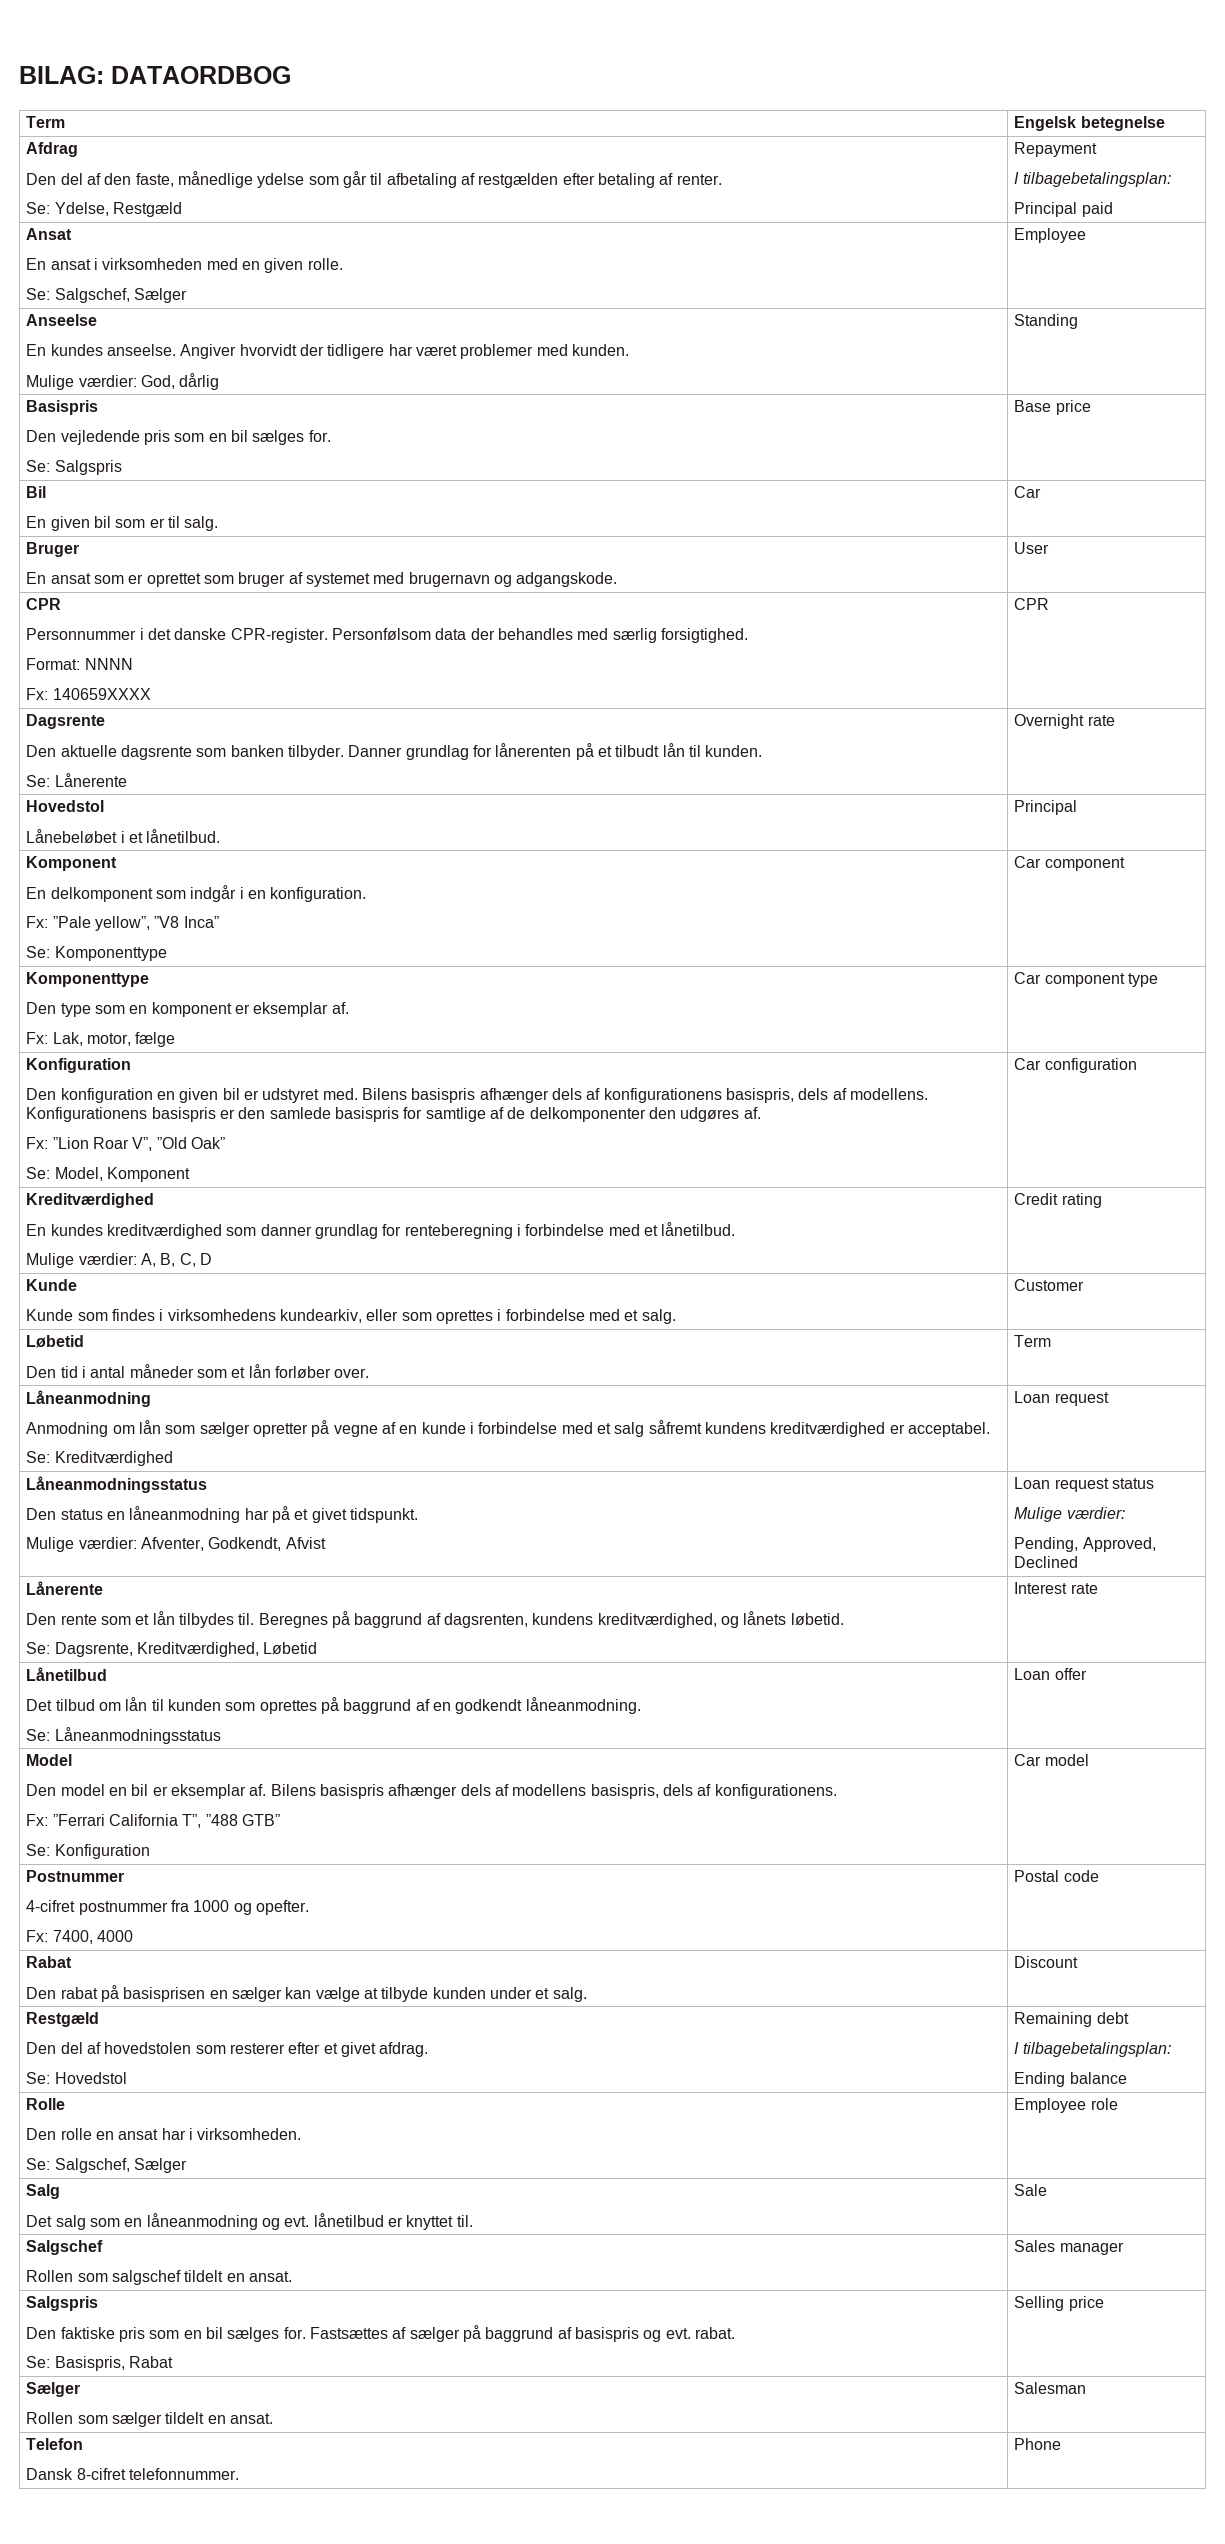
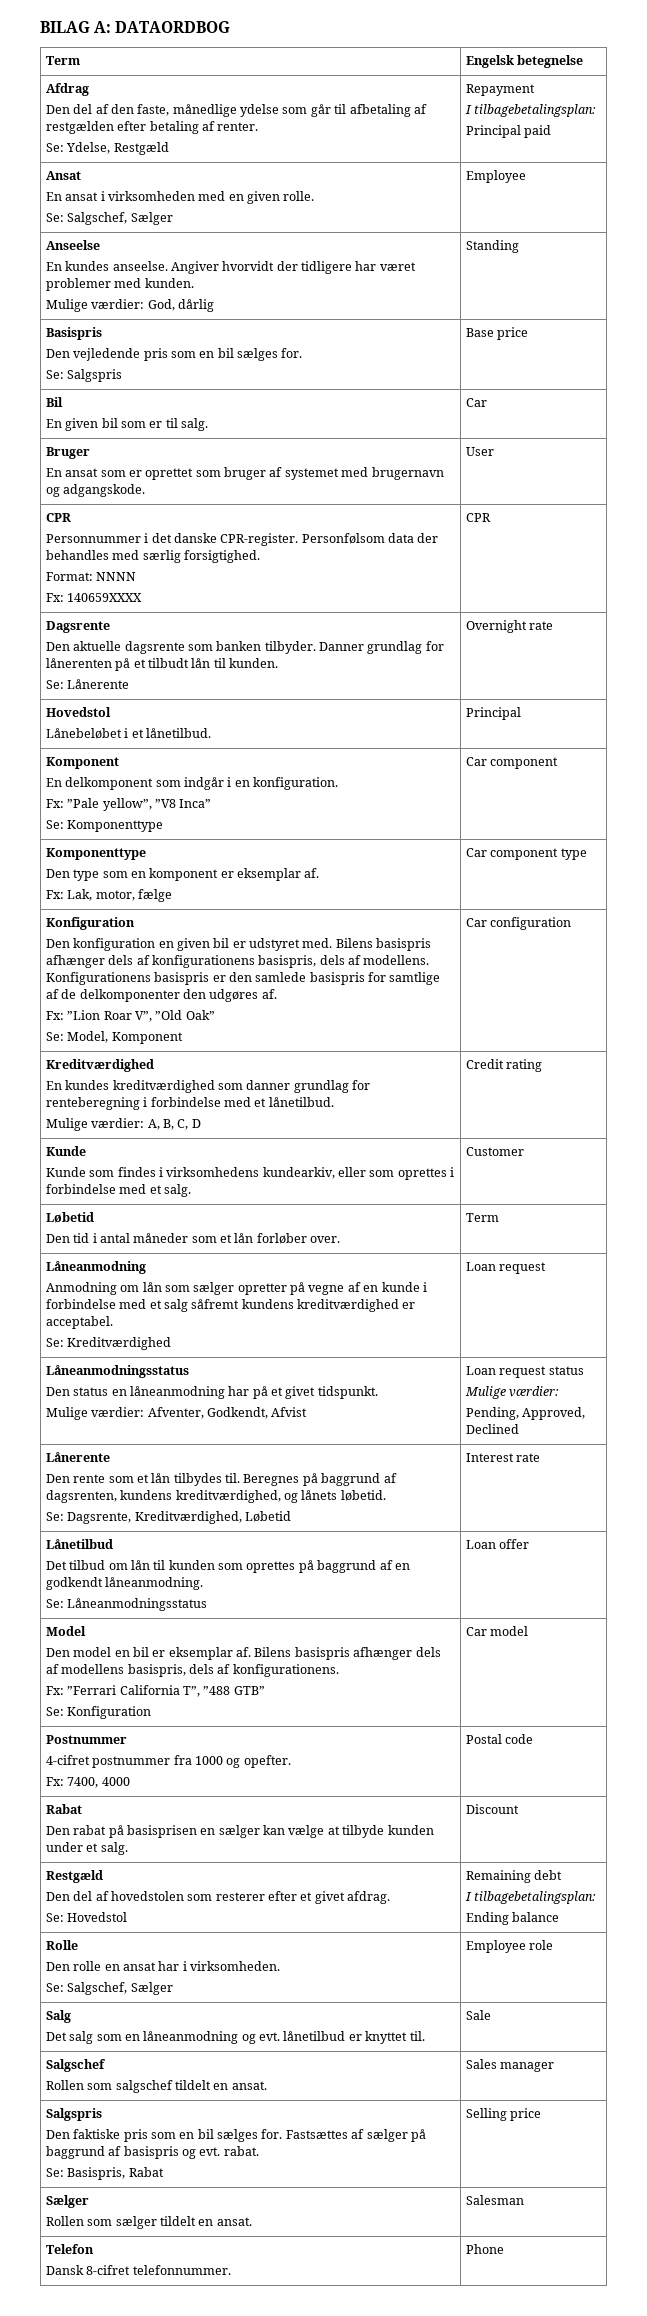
[19,66,104,84] BILAG: -> [40,21,112,33] BILAG A:

